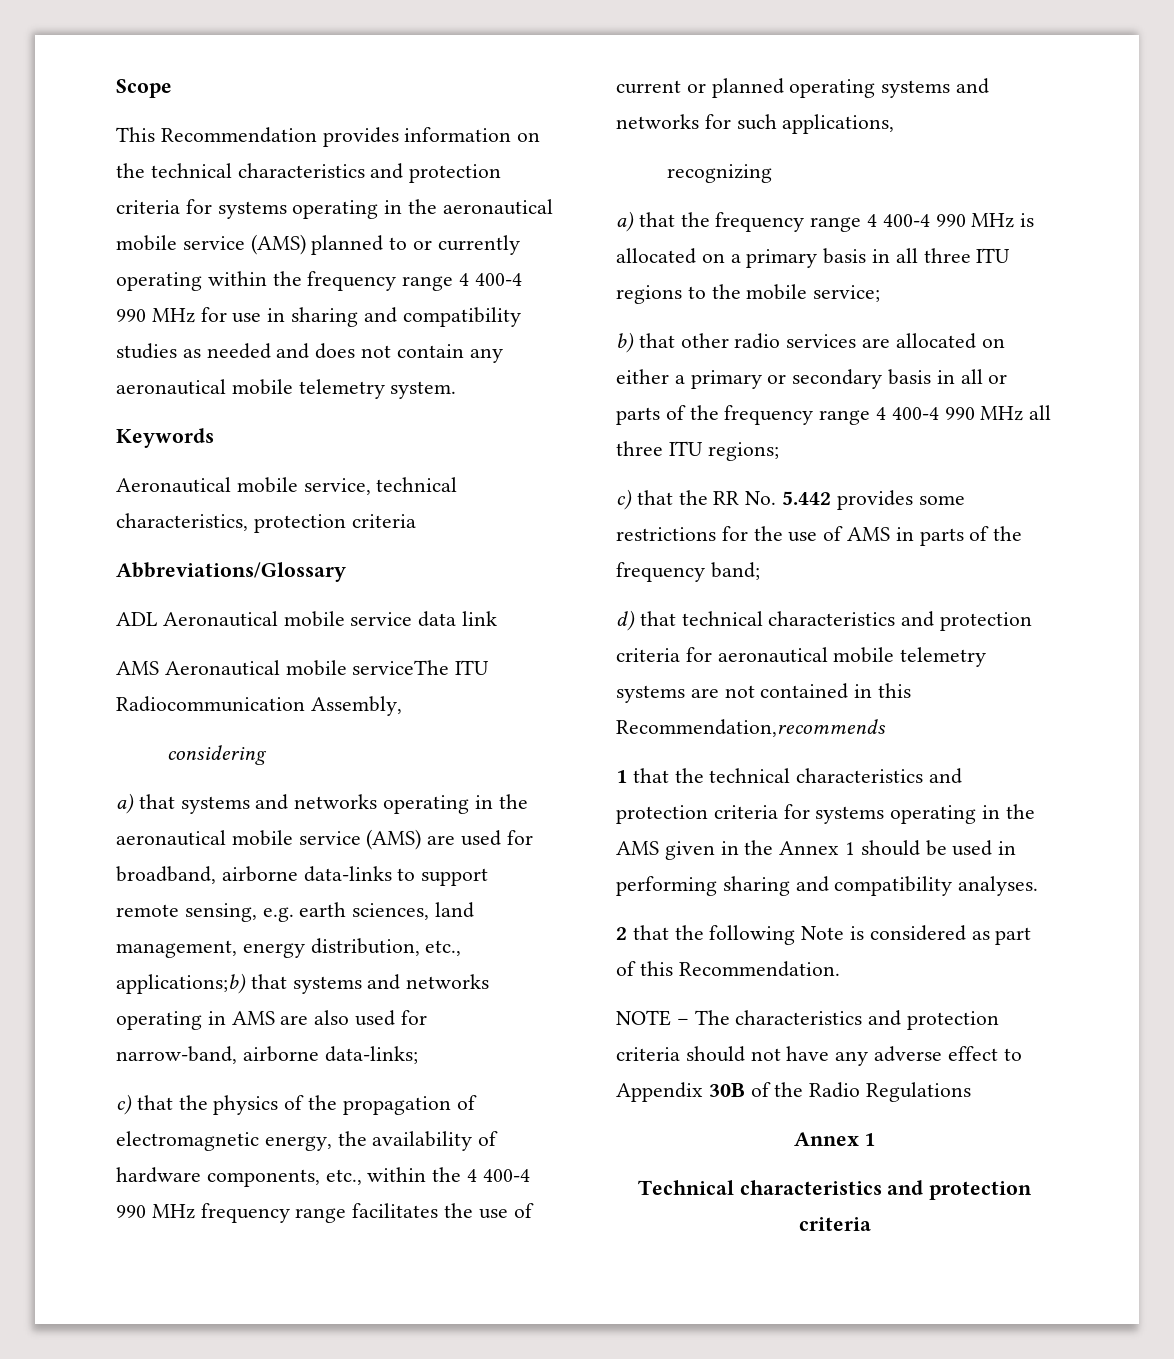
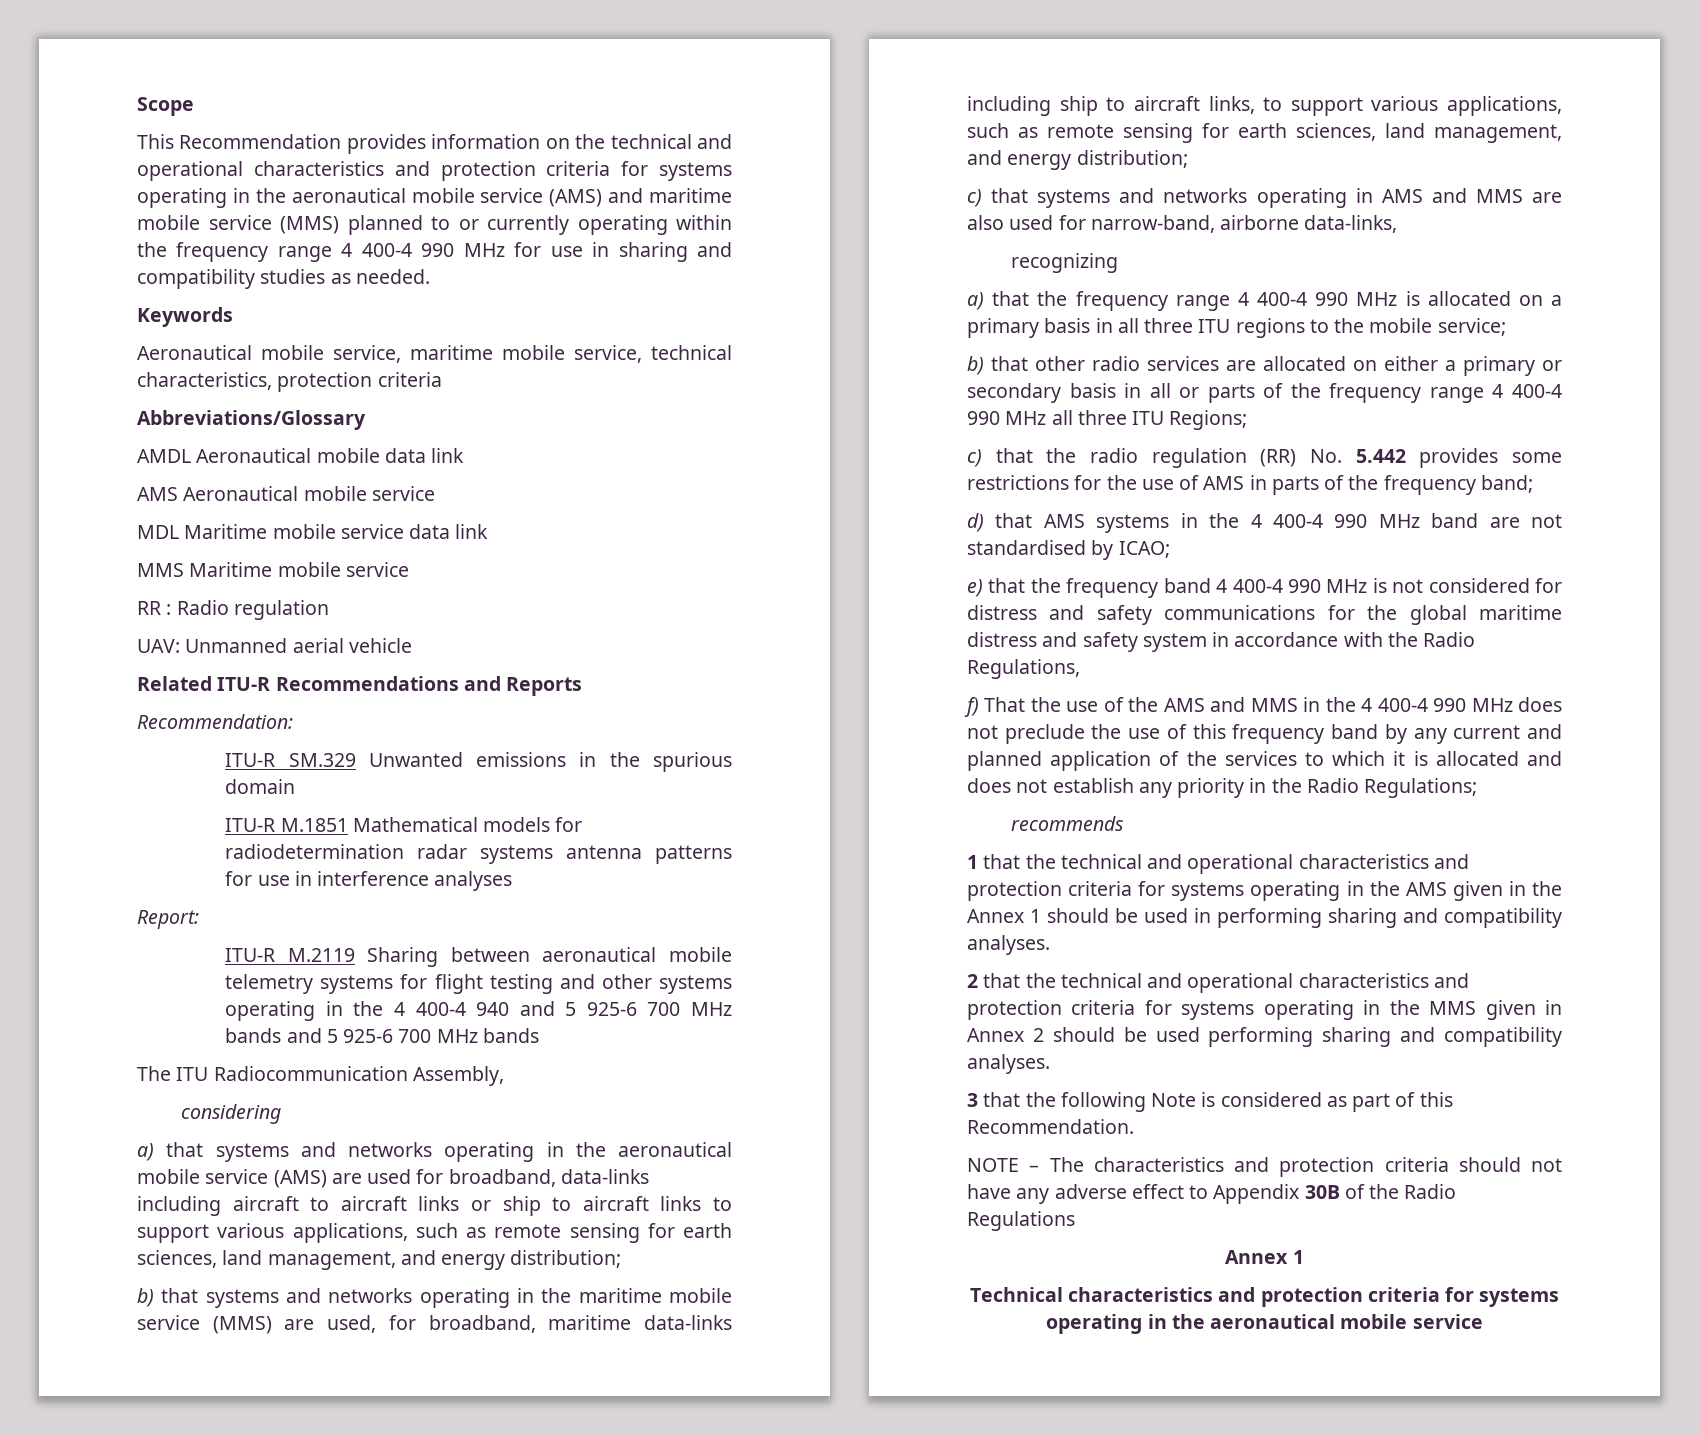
(232, 170) none -> [697,134,733,149] [137,161,243,181] and operational
(306, 244) none -> [608,188,732,203] [137,215,339,234] and maritime mobile service (MMS)
[206,343,503,363] [116,379,457,399] needed and does not contain any aeronautical mobile telemetry system. -> [355,269,430,284] needed.
(371, 486) none -> [410,345,642,363] maritime mobile service,
[116,611,413,627] ADL Aeronautical mobile service -> [137,448,380,463] AMDL Aeronautical mobile
[352,660,450,675] serviceThe -> [371,486,435,501] [137,524,489,539] [137,562,409,577] [137,600,329,620] [137,638,412,653] [137,676,583,696] [137,714,293,729] [225,752,732,772] [225,779,296,794] [225,817,583,832] [225,844,733,864] [225,871,513,891] [137,910,199,929] [225,947,732,967] [225,974,732,994] [225,1001,732,1021] [225,1028,539,1043] [137,1066,171,1081] service // MDL Maritime mobile service data link // MMS Maritime mobile service // RR : Radio regulation // UAV: Unmanned aerial vehicle // Related ITU-R Recommendations and Reports // Recommendation: // ITU-R SM.329 Unwanted emissions in the spurious domain // ITU-R M.1851 Mathematical models for radiodetermination radar systems antenna patterns for use in interference analyses // Report: // ITU-R M.2119 Sharing between aeronautical mobile telemetry systems for flight testing and other systems operating in the 4 400-4 940 and 5 925-6 700 MHz bands and 5 925-6 700 MHz bands // The
[221,866,489,886] [116,902,475,922] [116,938,462,958] [116,973,246,994] airborne data-links to support remote sensing, e.g. earth sciences, land management, energy distribution, etc., applications;b) -> [560,1169,649,1184] [137,1196,733,1216] [137,1223,732,1243] [137,1250,622,1270] [137,1288,732,1308] [137,1315,732,1334] [967,96,1562,116] [967,123,1562,143] [967,150,1188,170] [967,189,982,207] data-links including aircraft to aircraft links or ship to aircraft links to support various applications, such as remote sensing for earth sciences, land management, and energy distribution; // b) that systems and networks operating in the maritime mobile service (MMS) are used, for broadband, maritime data-links including ship to aircraft links, to support various applications, such as remote sensing for earth sciences, land management, and energy distribution; // c)
(275, 1018) none -> [1431,188,1523,203] and MMS
[324,1046,418,1064] [116,1094,477,1115] [116,1131,499,1151] [116,1167,530,1187] [116,1203,534,1223] [616,78,990,98] [616,114,895,134] data-links; // c) that the physics of the propagation of electromagnetic energy, the availability of hardware components, etc., within the 4 400-4 990 MHz frequency range facilitates the use of current or planned operating systems and networks for such applications, -> [1304,215,1398,233] data-links,
[707,442,779,461] [616,489,740,510] regions; // c) that the RR -> [1169,410,1248,430] [967,448,1297,468] Regions; // c) that the radio regulation (RR)
[681,611,1033,631] [616,647,987,667] [616,683,912,703] [616,719,886,737] technical characteristics and protection criteria for aeronautical mobile telemetry systems are not contained in this Recommendation,recommends -> [1043,513,1562,533] [967,540,1170,560] [967,578,1562,598] [967,605,1562,625] [967,632,1476,652] [967,659,1080,679] [964,697,1562,717] [967,724,1562,744] [967,751,1562,771] [967,778,1478,798] [1011,816,1125,831] AMS systems in the 4 400-4 990 MHz band are not standardised by ICAO; // e) that the frequency band 4 400-4 990 MHz is not considered for distress and safety communications for the global maritime distress and safety system in accordance with the Radio Regulations, // f) That the use of the AMS and MMS in the 4 400-4 990 MHz does not preclude the use of this frequency band by any current and planned application of the services to which it is allocated and does not establish any priority in the Radio Regulations; // recommends
(791, 775) none -> [1147,854,1294,874] and operational
(704, 932) none -> [1060,973,1469,993] [967,1000,1562,1020] [967,1027,1562,1047] [967,1054,1050,1074] [967,1092,1056,1107] technical and operational characteristics and protection criteria for systems operating in the MMS given in Annex 2 should be used performing sharing and compatibility analyses. // 3 that the
(871, 1224) none -> [1445,1287,1560,1307] [1046,1314,1483,1334] for systems operating in the aeronautical mobile service

